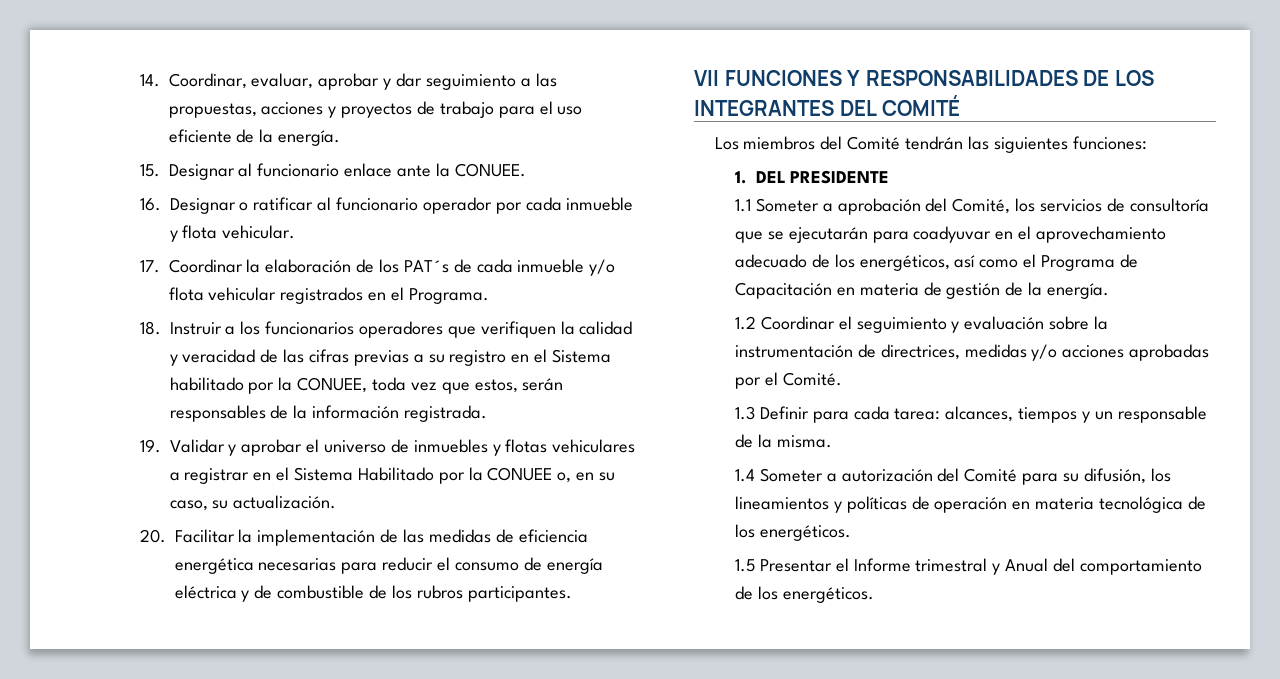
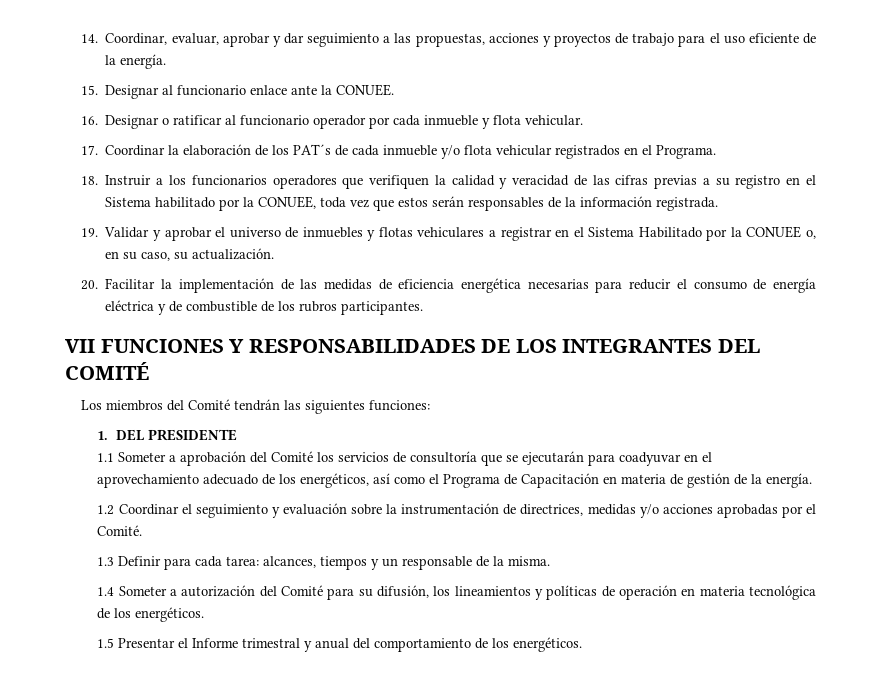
[474,379,518,393] estos, -> [398,197,429,207] estos
[952,198,1011,214] Comité, -> [271,451,314,462] Comité
[1005,558,1049,572] Anual -> [315,638,350,649] anual

